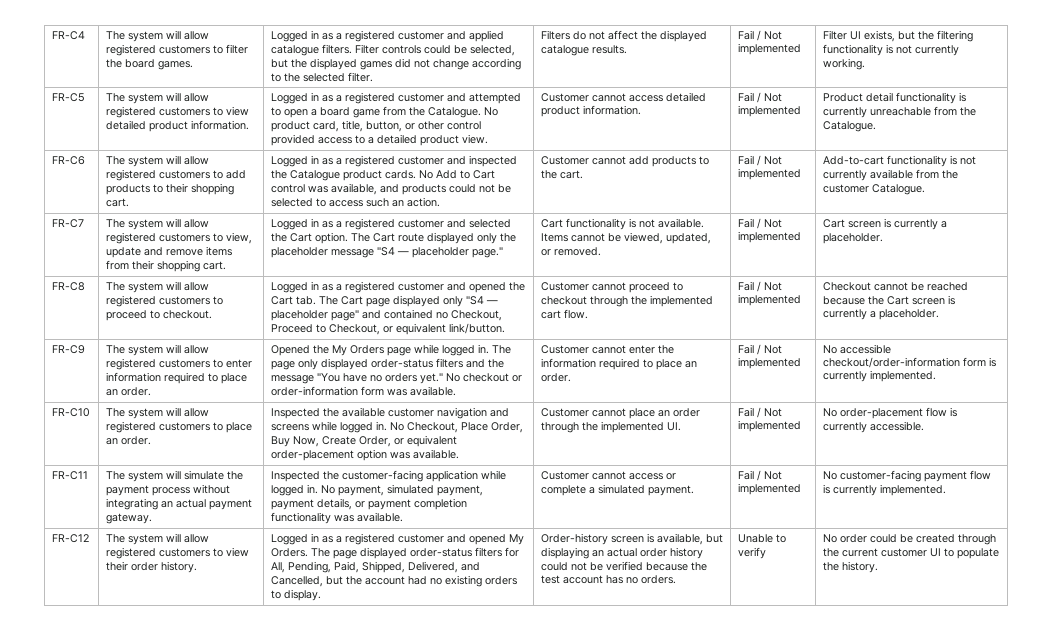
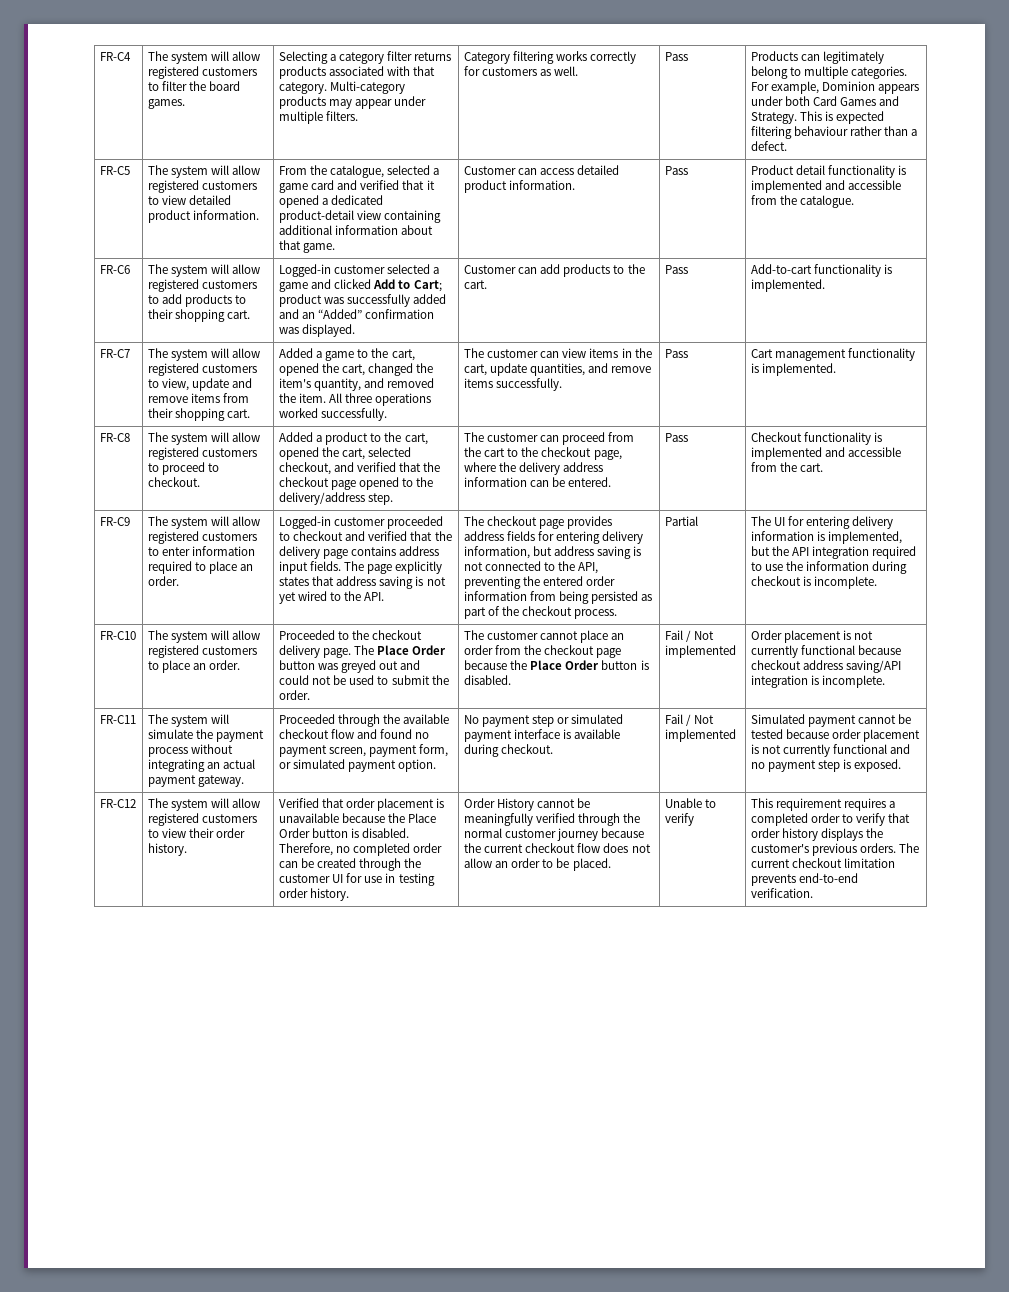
[270,30,504,42] [270,44,515,56] [270,58,521,70] [270,72,373,82] [540,30,707,42] [540,45,627,56] [737,30,782,41] [737,43,801,55] [822,30,973,42] [822,44,959,56] [822,58,865,70] Logged in as a registered customer and applied catalogue filters. Filter controls could be selected, but the displayed games did not change according to the selected filter. | Filters do not affect the displayed catalogue results. | Fail / Not implemented | Filter UI exists, but the filtering functionality is not currently working. -> [278,51,452,64] [278,66,436,79] [278,81,406,94] [278,96,427,109] [278,111,359,124] [463,51,637,64] [463,66,579,76] [664,52,688,61] [750,51,885,64] [750,66,908,79] [750,81,920,94] [750,96,900,106] [750,111,885,124] [750,126,918,139] [750,141,787,151] Selecting a category filter returns products associated with that category. Multi-category products may appear under multiple filters. | Category filtering works correctly for customers as well. | Pass | Products can legitimately belong to multiple categories. For example, Dominion appears under both Card Games and Strategy. This is expected filtering behaviour rather than a defect.
[270,92,521,104] [270,106,498,118] [270,120,481,132] [270,134,488,146] [540,93,626,102] Logged in as a registered customer and attempted to open a board game from the Catalogue. No product card, title, button, or other control provided access to a detailed product view. | Customer cannot -> [278,165,440,178] [278,180,435,193] [278,195,384,208] [278,210,442,223] [278,225,434,235] [278,240,336,253] [463,166,538,175] From the catalogue, selected a game card and verified that it opened a dedicated product-detail view containing additional information about that game. | Customer can
[737,92,782,103] [737,105,801,117] Fail / Not implemented -> [664,166,688,175] Pass
[822,106,976,118] [822,121,876,132] currently unreachable from the Catalogue. -> [750,180,902,193] [750,195,855,208] implemented and accessible from the catalogue.
[270,155,517,167] [270,170,495,181] [270,183,511,195] [270,197,440,207] [540,156,626,165] Logged in as a registered customer and inspected the Catalogue product cards. No Add to Cart control was available, and products could not be selected to access such an action. | Customer cannot -> [278,264,440,277] [278,279,442,292] [278,294,447,307] [278,309,435,319] [278,324,356,337] [463,265,538,274] Logged-in customer selected a game and clicked Add to Cart; product was successfully added and an “Added” confirmation was displayed. | Customer can
[737,155,782,166] [737,168,801,180] Fail / Not implemented -> [664,265,688,274] Pass
[959,156,976,165] [822,169,958,181] [822,184,925,195] not currently available from the customer Catalogue. -> [750,279,825,292] implemented.
[270,218,511,230] [270,232,516,244] [270,247,503,258] [540,218,704,230] [540,232,711,244] [540,247,601,256] [737,218,782,229] [737,231,801,243] [822,218,947,230] [822,233,883,244] Logged in as a registered customer and selected the Cart option. The Cart route displayed only the placeholder message "S4 — placeholder page." | Cart functionality is not available. Items cannot be viewed, updated, or removed. | Fail / Not implemented | Cart screen is currently a placeholder. -> [278,348,415,361] [278,363,434,376] [278,378,435,391] [278,393,432,406] [278,408,388,421] [463,348,652,358] [463,363,652,376] [463,378,563,391] [664,349,688,358] [750,348,916,361] [750,363,837,376] Added a game to the cart, opened the cart, changed the item's quantity, and removed the item. All three operations worked successfully. | The customer can view items in the cart, update quantities, and remove items successfully. | Pass | Cart management functionality is implemented.
[270,281,525,293] [270,295,498,307] [270,309,502,321] [270,323,505,335] [540,282,683,293] [540,295,713,307] [540,309,588,319] [737,281,782,292] [737,294,801,306] [822,282,968,291] [822,295,955,305] [822,309,939,320] Logged in as a registered customer and opened the Cart tab. The Cart page displayed only "S4 — placeholder page" and contained no Checkout, Proceed to Checkout, or equivalent link/button. | Customer cannot proceed to checkout through the implemented cart flow. | Fail / Not implemented | Checkout cannot be reached because the Cart screen is currently a placeholder. -> [278,432,428,445] [278,447,412,460] [278,462,441,475] [278,477,434,490] [278,492,394,505] [463,432,635,445] [463,447,622,460] [463,462,604,475] [463,477,612,487] [664,433,688,442] [750,432,883,445] [750,447,902,460] [750,462,824,472] Added a product to the cart, opened the cart, selected checkout, and verified that the checkout page opened to the delivery/address step. | The customer can proceed from the cart to the checkout page, where the delivery address information can be entered. | Pass | Checkout functionality is implemented and accessible from the cart.
[270,344,511,356] [270,358,504,370] [270,373,522,384] [270,386,456,396] [540,345,674,354] [540,358,697,370] [540,373,571,382] [737,344,782,355] [737,357,801,369] [822,344,891,354] [822,357,996,368] [822,370,936,382] Opened the My Orders page while logged in. The page only displayed order-status filters and the message "You have no orders yet." No checkout or order-information form was available. | Customer cannot enter the information required to place an order. | Fail / Not implemented | No accessible checkout/order-information form is currently implemented. -> [278,516,444,529] [278,531,452,541] [278,546,440,559] [278,561,443,574] [278,576,446,589] [278,591,385,604] [463,516,613,529] [463,531,644,544] [463,546,642,559] [463,561,599,574] [463,576,616,589] [463,591,653,604] [463,606,618,619] [664,516,698,526] [750,516,894,529] [750,531,903,544] [750,546,917,559] [750,561,908,574] [750,576,878,589] Logged-in customer proceeded to checkout and verified that the delivery page contains address input fields. The page explicitly states that address saving is not yet wired to the API. | The checkout page provides address fields for entering delivery information, but address saving is not connected to the API, preventing the entered order information from being persisted as part of the checkout process. | Partial | The UI for entering delivery information is implemented, but the API integration required to use the information during checkout is incomplete.
[270,407,509,419] [270,421,523,433] [270,435,457,447] [270,449,459,461] [540,408,700,419] [540,421,681,433] [737,407,782,418] [737,420,801,432] [822,407,957,419] [822,421,924,433] Inspected the available customer navigation and screens while logged in. No Checkout, Place Order, Buy Now, Create Order, or equivalent order-placement option was available. | Customer cannot place an order through the implemented UI. | Fail / Not implemented | No order-placement flow is currently accessible. -> [278,630,423,640] [278,645,447,658] [278,660,421,673] [278,675,449,685] [278,690,310,700] [463,630,625,643] [463,645,622,658] [463,660,649,670] [463,675,511,685] [664,630,715,642] [664,645,736,658] [750,630,874,643] [750,645,902,658] [750,660,902,673] [750,675,886,688] Proceeded to the checkout delivery page. The Place Order button was greyed out and could not be used to submit the order. | The customer cannot place an order from the checkout page because the Place Order button is disabled. | Fail / Not implemented | Order placement is not currently functional because checkout address saving/API integration is incomplete.
[270,470,506,482] [270,484,483,496] [270,498,467,510] [270,512,403,524] [540,471,676,480] [540,484,694,496] [737,470,782,481] [737,483,801,495] [822,470,991,482] [822,484,946,496] Inspected the customer-facing application while logged in. No payment, simulated payment, payment details, or payment completion functionality was available. | Customer cannot access or complete a simulated payment. | Fail / Not implemented | No customer-facing payment flow is currently implemented. -> [278,714,450,727] [278,729,430,739] [278,744,449,757] [278,759,437,772] [463,714,624,727] [463,729,621,742] [463,744,554,757] [664,714,715,726] [664,729,736,742] [750,714,912,727] [750,729,921,742] [750,744,911,757] [750,759,902,772] Proceeded through the available checkout flow and found no payment screen, payment form, or simulated payment option. | No payment step or simulated payment interface is available during checkout. | Fail / Not implemented | Simulated payment cannot be tested because order placement is not currently functional and no payment step is exposed.
[270,533,524,545] [270,547,519,559] [270,561,480,573] [270,575,517,587] [270,589,321,601] [540,533,723,545] [540,547,703,559] [540,561,707,571] [540,575,676,584] [737,534,786,543] [737,547,766,559] [822,534,996,545] [822,548,999,559] [822,561,878,573] Logged in as a registered customer and opened My Orders. The page displayed order-status filters for All, Pending, Paid, Shipped, Delivered, and Cancelled, but the account had no existing orders to display. | Order-history screen is available, but displaying an actual order history could not be verified because the test account has no orders. | Unable to verify | No order could be created through the current customer UI to populate the history. -> [278,798,445,811] [278,813,437,823] [278,828,410,838] [278,843,443,856] [278,858,422,871] [278,873,435,886] [278,888,350,901] [463,798,591,811] [463,813,641,826] [463,828,645,841] [463,843,651,853] [463,858,611,871] [664,798,717,808] [664,813,694,826] [750,798,896,811] [750,813,911,826] [750,828,884,841] [750,843,920,856] [750,858,896,868] [750,873,859,886] [750,888,813,898] Verified that order placement is unavailable because the Place Order button is disabled. Therefore, no completed order can be created through the customer UI for use in testing order history. | Order History cannot be meaningfully verified through the normal customer journey because the current checkout flow does not allow an order to be placed. | Unable to verify | This requirement requires a completed order to verify that order history displays the customer's previous orders. The current checkout limitation prevents end-to-end verification.

